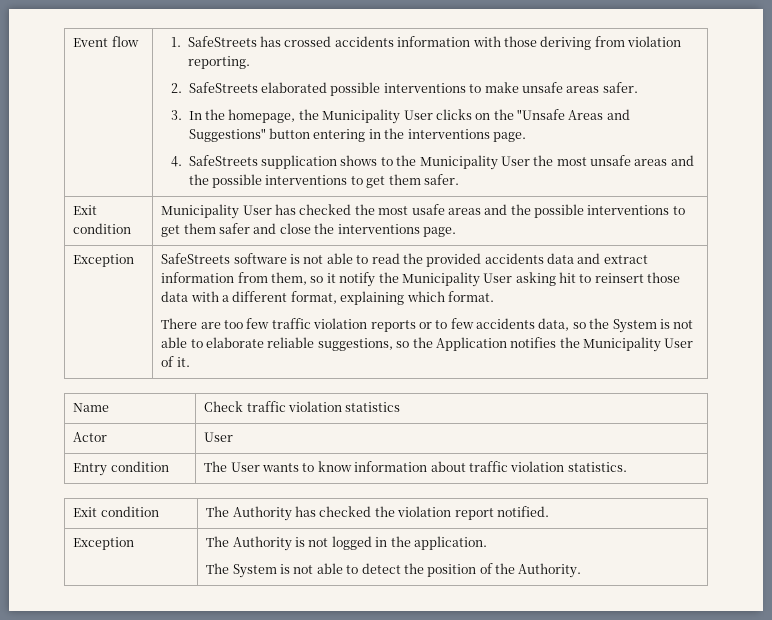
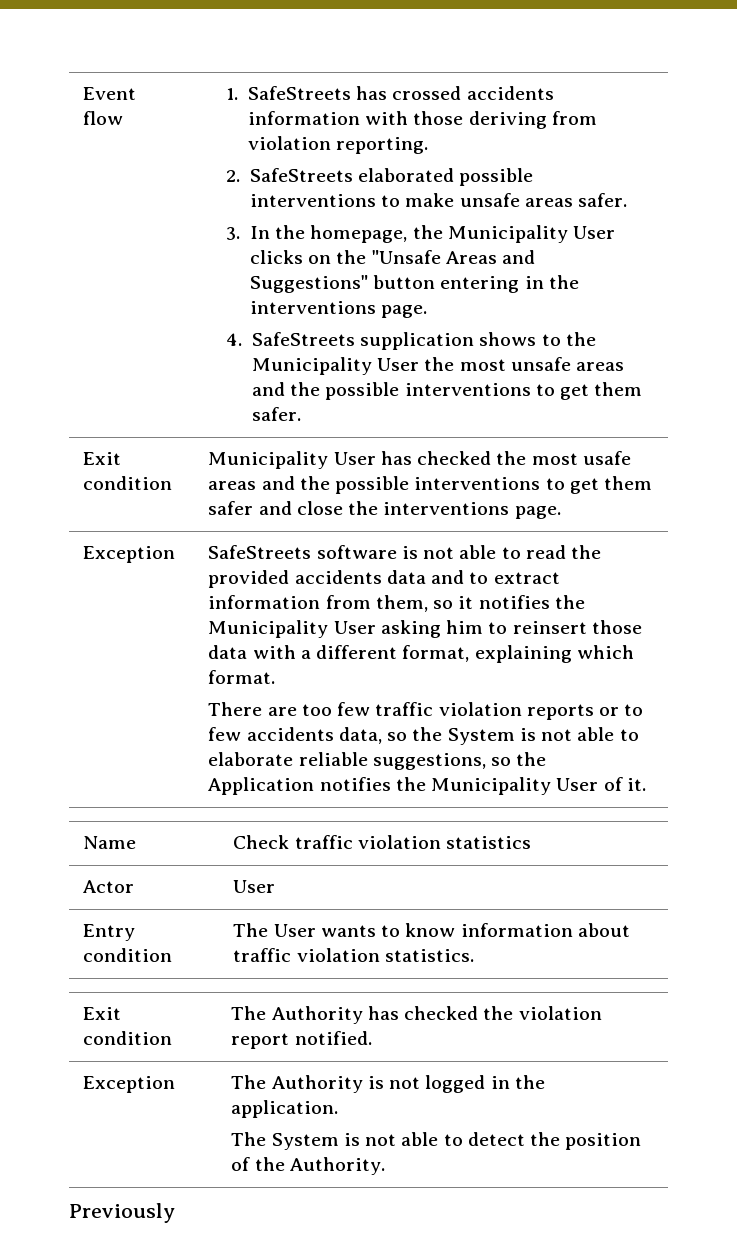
(601, 258) none -> [469,572,489,584] to
[339,272,376,287] notify -> [478,595,550,609] notifies
[559,272,577,283] hit -> [446,620,484,634] him
(582, 570) none -> [69,1203,175,1223] // Previously

